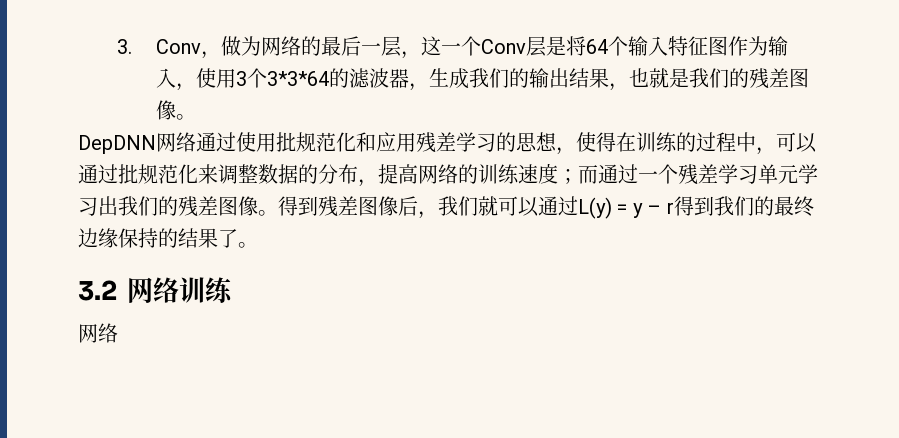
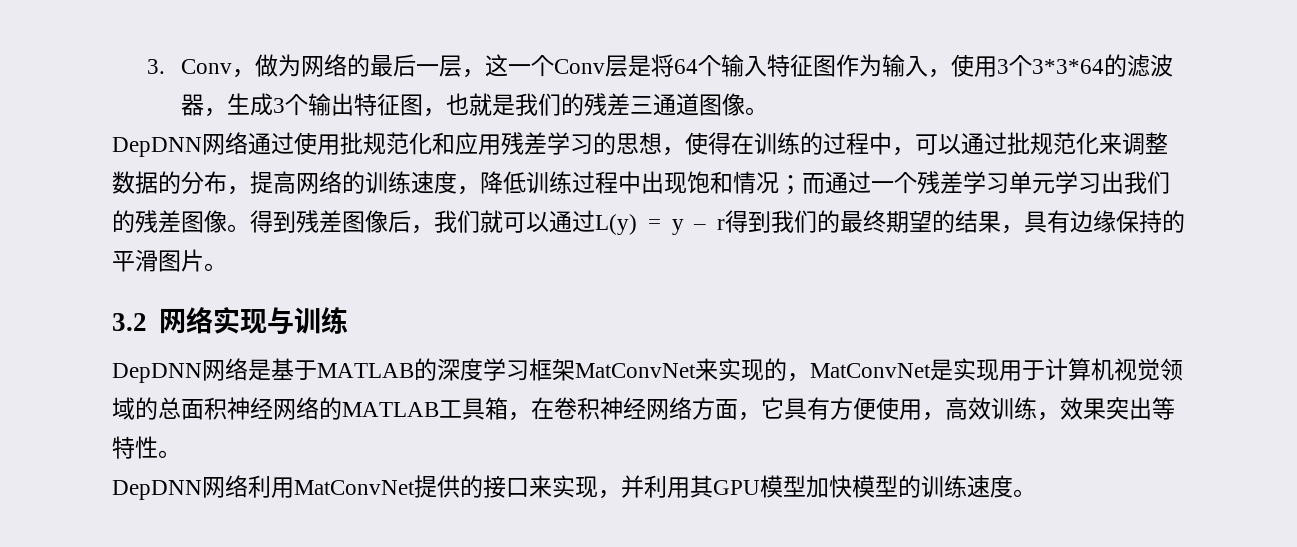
[469,68,610,88] 我们的输出结果 -> [273,93,424,116] 3个输出特征图
(790, 78) none -> [630,93,700,116] 三通道
(558, 173) none -> [457,171,779,195] ，降低训练过程中出现饱和情况
(814, 206) none -> [886,210,1070,234] 期望的结果，具有
[178,228,238,248] 结果了 -> [112,249,204,272] 平滑图片
(179, 290) none -> [212,307,294,335] 实现与
[78,323,118,343] 网络 -> [112,358,1183,383] [112,397,1175,421] [112,436,181,459] [112,475,1036,500] DepDNN网络是基于MATLAB的深度学习框架MatConvNet来实现的，MatConvNet是实现用于计算机视觉领域的总面积神经网络的MATLAB工具箱，在卷积神经网络方面，它具有方便使用，高效训练，效果突出等特性。 // DepDNN网络利用MatConvNet提供的接口来实现，并利用其GPU模型加快模型的训练速度。

